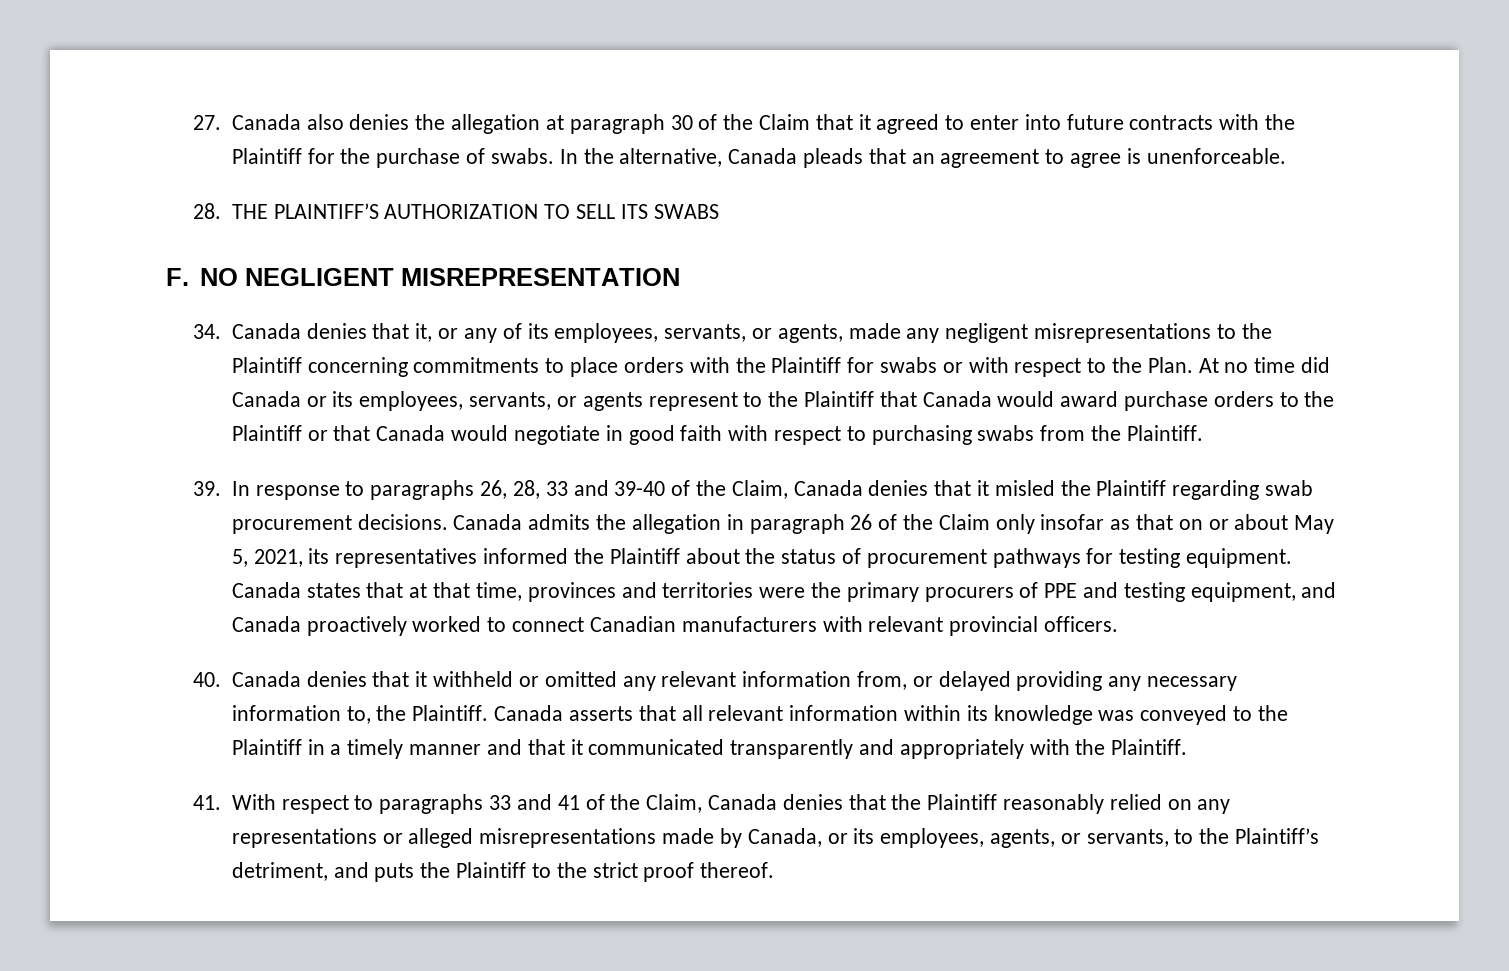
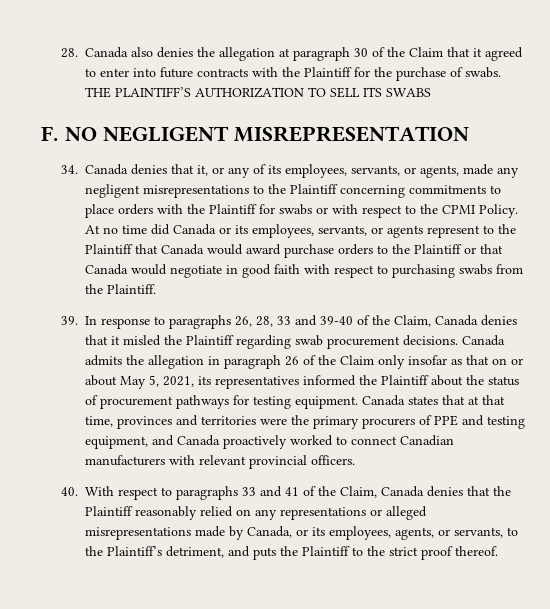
[193,115,222,130] 27. -> [61,48,79,58] 28.
[559,148,1286,168] [193,203,222,219] In the alternative, Canada pleads that an agreement to agree is unenforceable. // 28. -> (502, 72) none
[1147,357,1193,373] Plan. -> [442,204,519,218] CPMI Policy.
[231,671,1237,691] [231,705,1288,725] [231,739,1188,759] [193,795,222,810] Canada denies that it withheld or omitted any relevant information from, or delayed providing any necessary information to, the Plaintiff. Canada asserts that all relevant information within its knowledge was conveyed to the Plaintiff in a timely manner and that it communicated transparently and appropriately with the Plaintiff. // 41. -> (79, 491) none

